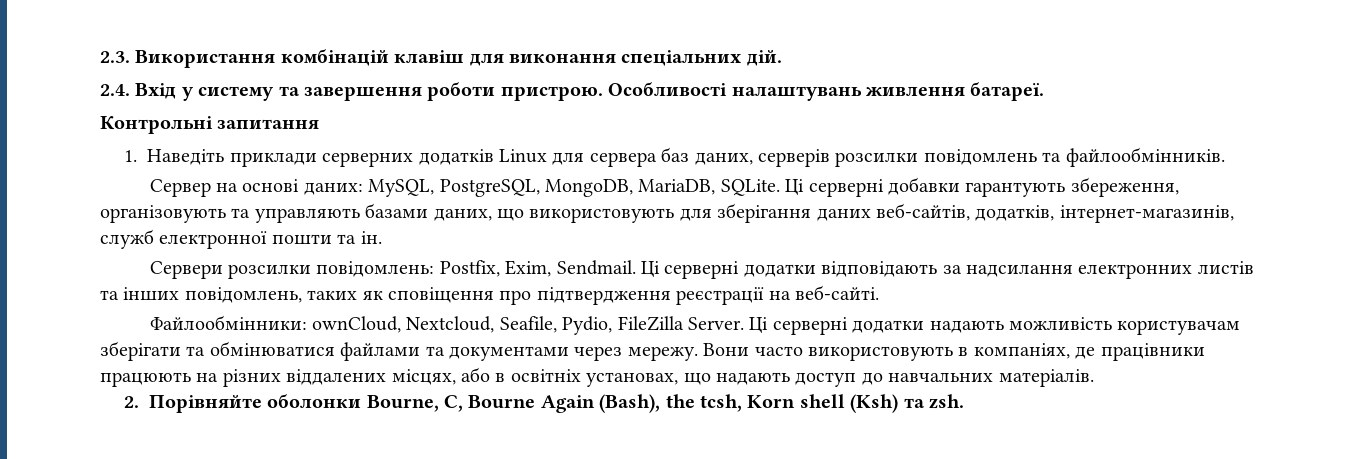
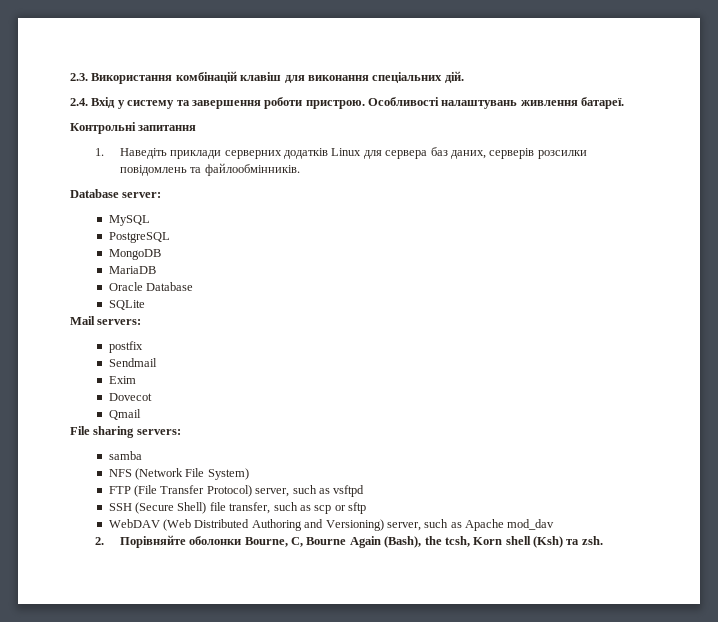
[149,177,1179,197] [100,203,1234,223] [100,229,382,249] [149,260,1254,279] [100,285,879,305] [149,315,1241,335] [100,341,1205,361] [100,367,1094,387] Сервер на основі даних: MySQL, PostgreSQL, MongoDB, MariaDB, SQLite. Ці серверні добавки гарантують збереження, організовують та управляють базами даних, що використовують для зберігання даних веб-сайтів, додатків, інтернет-магазинів, служб електронної пошти та ін. // Сервери розсилки повідомлень: Postfix, Exim, Sendmail. Ці серверні додатки відповідають за надсилання електронних листів та інших повідомлень, таких як сповіщення про підтвердження реєстрації на веб-сайті. // Файлообмінники: ownCloud, Nextcloud, Seafile, Pydio, FileZilla Server. Ці серверні додатки надають можливість користувачам зберігати та обмінюватися файлами та документами через мережу. Вони часто використовують в компаніях, де працівники працюють на різних віддалених місцях, або в освітніх установах, що надають доступ до навчальних матеріалів. -> [70,189,162,198] [108,215,150,226] [108,232,170,243] [108,249,161,260] [108,266,156,274] [108,282,194,291] [108,300,145,310] [70,316,142,325] [108,341,143,353] [108,358,157,367] [108,376,136,384] [108,393,152,401] [108,409,141,420] [70,426,181,438] [108,451,142,460] [108,468,249,480] [108,485,365,497] [108,502,367,514] [108,519,555,531] Database server: // MySQL // PostgreSQL // MongoDB // MariaDB // Oracle Database // SQLite // Mail servers: // postfix // Sendmail // Exim // Dovecot // Qmail // File sharing servers: // samba // NFS (Network File System) // FTP (File Transfer Protocol) server, such as vsftpd // SSH (Secure Shell) file transfer, such as scp or sftp // WebDAV (Web Distributed Authoring and Versioning) server, such as Apache mod_dav

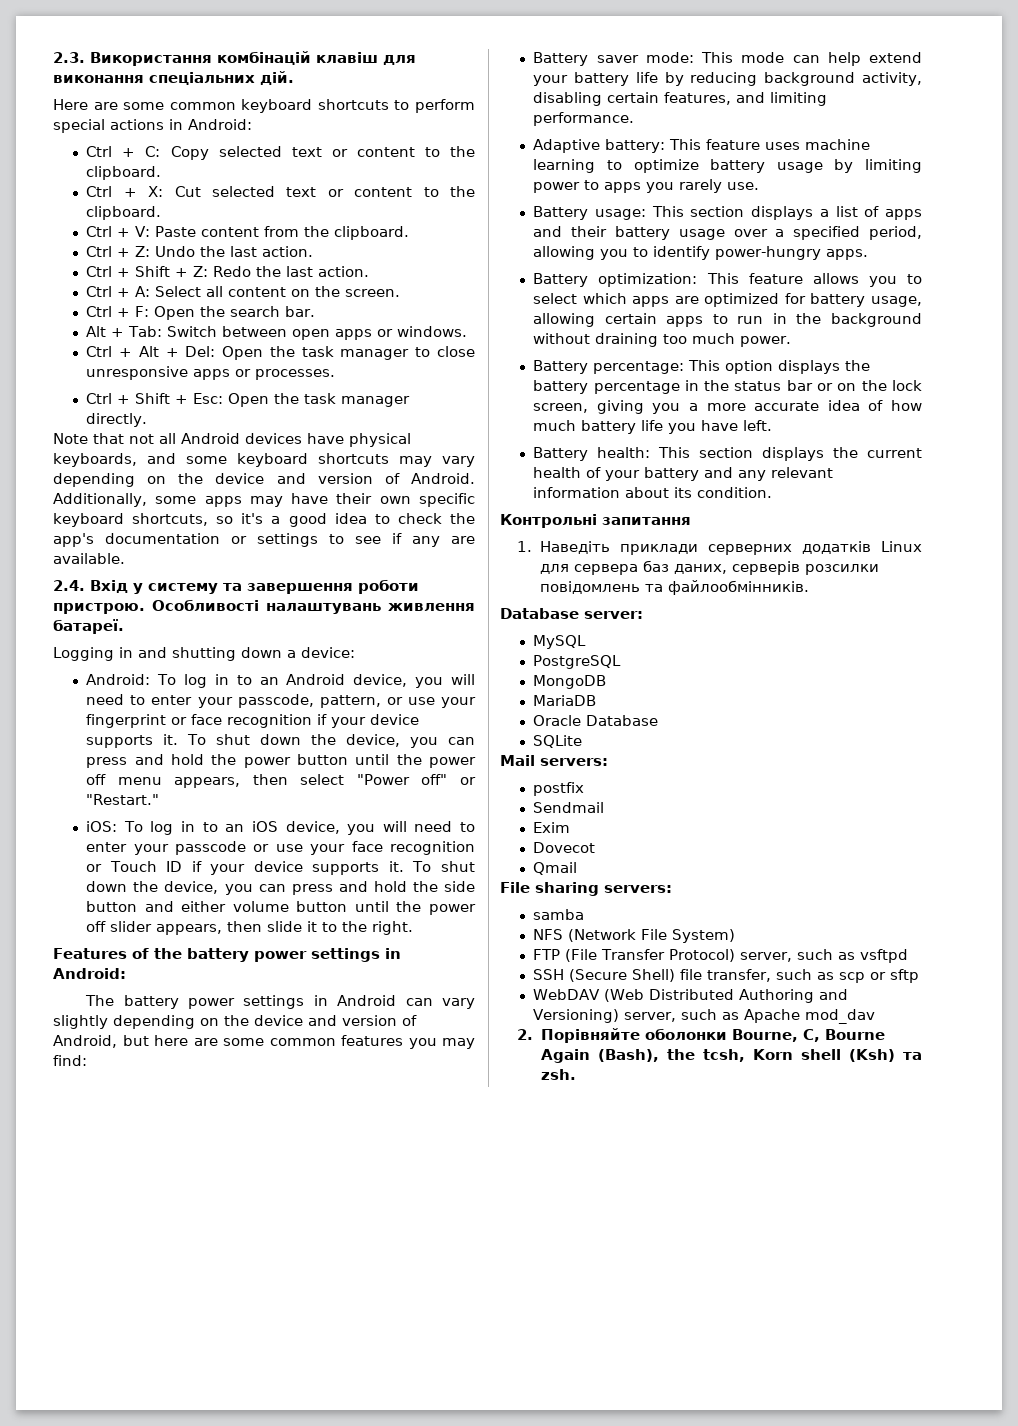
(464, 77) none -> [53,99,475,113] [53,119,252,133] [86,146,475,160] [86,166,162,180] [86,186,476,197] [86,206,162,220] [86,226,410,240] [86,246,314,257] [86,266,370,277] [86,286,401,297] [86,306,316,320] [86,326,468,340] [86,346,475,360] [86,366,336,380] [86,393,411,407] [86,413,148,427] [53,433,411,447] [53,453,475,467] [53,473,476,487] [53,493,475,507] [53,513,475,527] [53,533,475,547] [53,553,125,564] // Here are some common keyboard shortcuts to perform special actions in Android: // Ctrl + C: Copy selected text or content to the clipboard. // Ctrl + X: Cut selected text or content to the clipboard. // Ctrl + V: Paste content from the clipboard. // Ctrl + Z: Undo the last action. // Ctrl + Shift + Z: Redo the last action. // Ctrl + A: Select all content on the screen. // Ctrl + F: Open the search bar. // Alt + Tab: Switch between open apps or windows. // Ctrl + Alt + Del: Open the task manager to close unresponsive apps or processes. // Ctrl + Shift + Esc: Open the task manager directly. // Note that not all Android devices have physical keyboards, and some keyboard shortcuts may vary depending on the device and version of Android. Additionally, some apps may have their own specific keyboard shortcuts, so it's a good idea to check the app's documentation or settings to see if any are available.
(625, 103) none -> [53,647,355,661] [86,674,475,688] [86,694,477,708] [86,714,420,728] [86,734,476,748] [86,754,477,768] [86,774,476,788] [86,794,160,805] [86,821,475,835] [86,841,475,855] [86,861,475,875] [86,881,475,895] [86,901,476,915] [86,921,414,935] [53,948,401,962] [53,968,126,979] [85,995,475,1009] [53,1015,417,1029] [53,1035,475,1049] [53,1055,87,1066] [533,52,922,66] [533,72,922,86] [533,92,828,106] [533,112,635,126] [533,139,871,153] [533,159,922,173] [533,179,760,193] [533,206,922,220] [533,226,922,240] [533,246,869,260] [533,273,922,287] [533,293,922,307] [533,313,922,327] [533,333,792,347] [533,360,871,374] [533,380,922,394] [533,400,922,414] [533,420,773,434] [533,447,922,461] [533,467,834,481] [533,487,773,498] // Logging in and shutting down a device: // Android: To log in to an Android device, you will need to enter your passcode, pattern, or use your fingerprint or face recognition if your device supports it. To shut down the device, you can press and hold the power button until the power off menu appears, then select "Power off" or "Restart." // iOS: To log in to an iOS device, you will need to enter your passcode or use your face recognition or Touch ID if your device supports it. To shut down the device, you can press and hold the side button and either volume button until the power off slider appears, then slide it to the right. // Features of the battery power settings in Android: // The battery power settings in Android can vary slightly depending on the device and version of Android, but here are some common features you may find: // Battery saver mode: This mode can help extend your battery life by reducing background activity, disabling certain features, and limiting performance. // Adaptive battery: This feature uses machine learning to optimize battery usage by limiting power to apps you rarely use. // Battery usage: This section displays a list of apps and their battery usage over a specified period, allowing you to identify power-hungry apps. // Battery optimization: This feature allows you to select which apps are optimized for battery usage, allowing certain apps to run in the background without draining too much power. // Battery percentage: This option displays the battery percentage in the status bar or on the lock screen, giving you a more accurate idea of how much battery life you have left. // Battery health: This section displays the current health of your battery and any relevant information about its condition.

